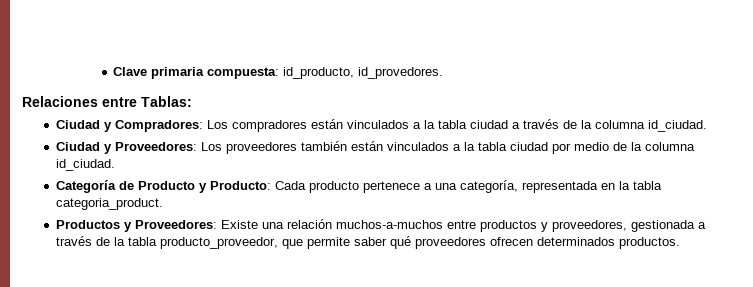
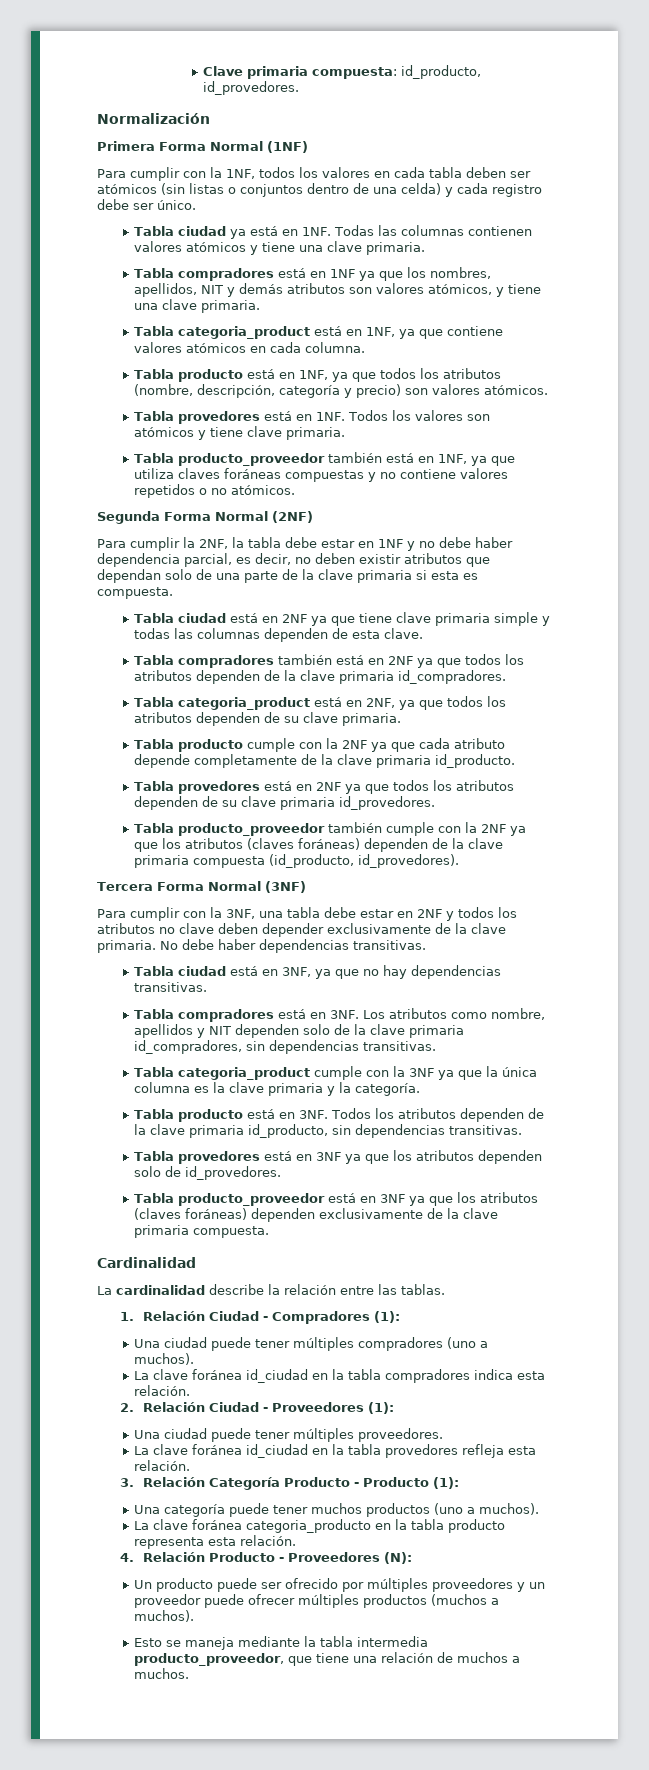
[22,96,192,107] [55,119,707,132] [55,141,695,154] [55,159,115,171] [55,180,662,193] [55,198,163,210] [55,219,706,232] [55,236,680,249] Relaciones entre Tablas: // Ciudad y Compradores: Los compradores están vinculados a la tabla ciudad a través de la columna id_ciudad. // Ciudad y Proveedores: Los proveedores también están vinculados a la tabla ciudad por medio de la columna id_ciudad. // Categoría de Producto y Producto: Cada producto pertenece a una categoría, representada en la tabla categoria_product. // Productos y Proveedores: Existe una relación muchos-a-muchos entre productos y proveedores, gestionada a través de la tabla producto_proveedor, que permite saber qué proveedores ofrecen determinados productos. -> [97,113,210,124] [97,141,308,153] [97,167,531,181] [97,183,542,197] [97,199,196,210] [134,225,533,239] [134,241,426,255] [134,267,492,281] [134,283,542,297] [134,299,261,313] [134,326,504,339] [134,342,366,353] [134,368,502,382] [134,384,549,398] [134,410,491,424] [134,426,346,440] [134,452,516,466] [134,468,509,482] [134,484,296,498] [97,511,313,524] [97,537,513,551] [97,553,490,567] [97,569,478,583] [97,587,173,599] [134,612,551,626] [134,628,424,642] [134,654,525,668] [134,670,507,684] [134,696,507,710] [134,712,402,726] [134,738,506,752] [134,754,516,768] [134,780,515,794] [134,796,436,810] [134,822,527,836] [134,838,504,852] [134,854,460,868] [97,881,306,893] [97,907,517,921] [97,923,506,937] [97,939,426,953] [134,965,502,979] [134,982,208,992] [134,1008,546,1022] [134,1024,465,1038] [134,1040,437,1054] [134,1066,538,1080] [134,1082,421,1096] [134,1108,545,1122] [134,1124,523,1138] [134,1150,543,1164] [134,1166,282,1180] [134,1192,539,1206] [134,1208,499,1222] [134,1225,270,1238] [97,1257,196,1268] [97,1284,445,1295] [119,1311,400,1324] [134,1337,489,1351] [134,1353,195,1365] [134,1369,546,1383] [134,1385,191,1396] [119,1402,394,1414] [134,1428,444,1442] [134,1444,537,1458] [134,1460,191,1471] [119,1477,459,1490] [134,1503,540,1517] [134,1519,506,1533] [134,1535,297,1549] [119,1552,412,1564] [134,1578,546,1592] [134,1594,500,1608] [134,1610,195,1622] [134,1636,429,1650] [134,1652,521,1666] [134,1668,190,1679] Normalización // Primera Forma Normal (1NF) // Para cumplir con la 1NF, todos los valores en cada tabla deben ser atómicos (sin listas o conjuntos dentro de una celda) y cada registro debe ser único. // Tabla ciudad ya está en 1NF. Todas las columnas contienen valores atómicos y tiene una clave primaria. // Tabla compradores está en 1NF ya que los nombres, apellidos, NIT y demás atributos son valores atómicos, y tiene una clave primaria. // Tabla categoria_product está en 1NF, ya que contiene valores atómicos en cada columna. // Tabla producto está en 1NF, ya que todos los atributos (nombre, descripción, categoría y precio) son valores atómicos. // Tabla provedores está en 1NF. Todos los valores son atómicos y tiene clave primaria. // Tabla producto_proveedor también está en 1NF, ya que utiliza claves foráneas compuestas y no contiene valores repetidos o no atómicos. // Segunda Forma Normal (2NF) // Para cumplir la 2NF, la tabla debe estar en 1NF y no debe haber dependencia parcial, es decir, no deben existir atributos que dependan solo de una parte de la clave primaria si esta es compuesta. // Tabla ciudad está en 2NF ya que tiene clave primaria simple y todas las columnas dependen de esta clave. // Tabla compradores también está en 2NF ya que todos los atributos dependen de la clave primaria id_compradores. // Tabla categoria_product está en 2NF, ya que todos los atributos dependen de su clave primaria. // Tabla producto cumple con la 2NF ya que cada atributo depende completamente de la clave primaria id_producto. // Tabla provedores está en 2NF ya que todos los atributos dependen de su clave primaria id_provedores. // Tabla producto_proveedor también cumple con la 2NF ya que los atributos (claves foráneas) dependen de la clave primaria compuesta (id_producto, id_provedores). // Tercera Forma Normal (3NF) // Para cumplir con la 3NF, una tabla debe estar en 2NF y todos los atributos no clave deben depender exclusivamente de la clave primaria. No debe haber dependencias transitivas. // Tabla ciudad está en 3NF, ya que no hay dependencias transitivas. // Tabla compradores está en 3NF. Los atributos como nombre, apellidos y NIT dependen solo de la clave primaria id_compradores, sin dependencias transitivas. // Tabla categoria_product cumple con la 3NF ya que la única columna es la clave primaria y la categoría. // Tabla producto está en 3NF. Todos los atributos dependen de la clave primaria id_producto, sin dependencias transitivas. // Tabla provedores está en 3NF ya que los atributos dependen solo de id_provedores. // Tabla producto_proveedor está en 3NF ya que los atributos (claves foráneas) dependen exclusivamente de la clave primaria compuesta. // Cardinalidad // La cardinalidad describe la relación entre las tablas. // 1. Relación Ciudad - Compradores (1): // Una ciudad puede tener múltiples compradores (uno a muchos). // La clave foránea id_ciudad en la tabla compradores indica esta relación. // 2. Relación Ciudad - Proveedores (1): // Una ciudad puede tener múltiples proveedores. // La clave foránea id_ciudad en la tabla provedores refleja esta relación. // 3. Relación Categoría Producto - Producto (1): // Una categoría puede tener muchos productos (uno a muchos). // La clave foránea categoria_producto en la tabla producto representa esta relación. // 4. Relación Producto - Proveedores (N): // Un producto puede ser ofrecido por múltiples proveedores y un proveedor puede ofrecer múltiples productos (muchos a muchos). // Esto se maneja mediante la tabla intermedia producto_proveedor, que tiene una relación de muchos a muchos.

